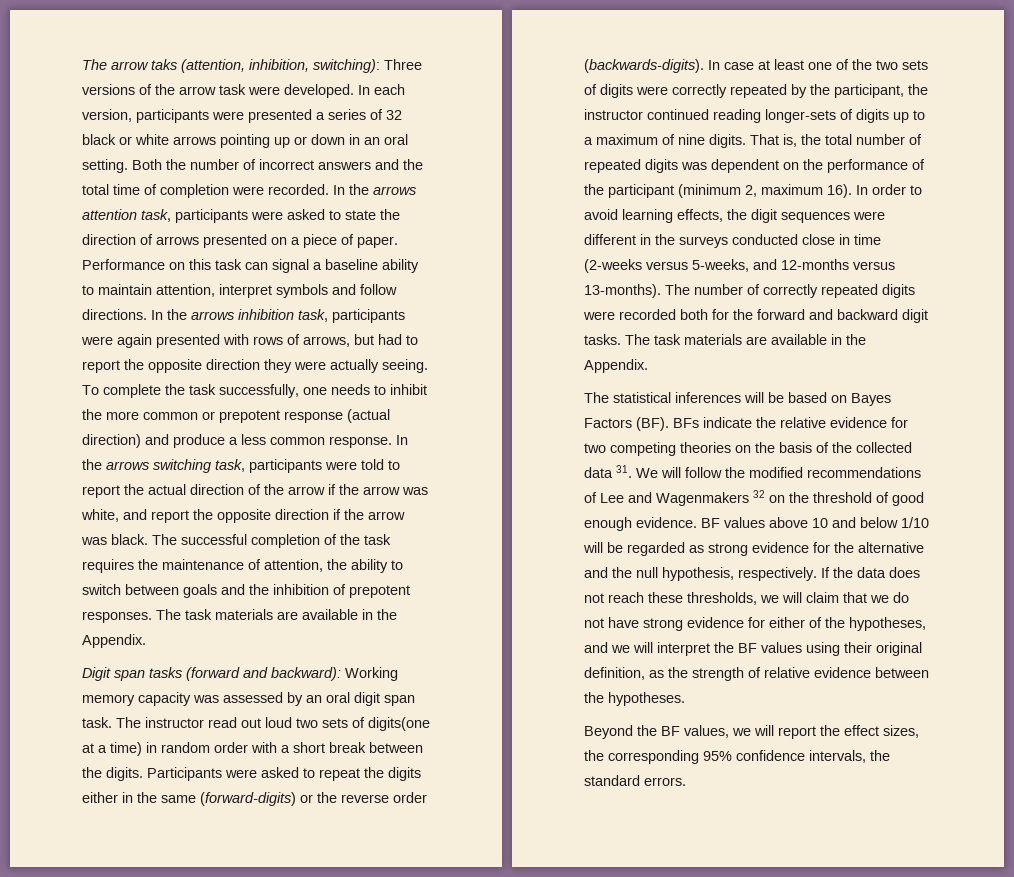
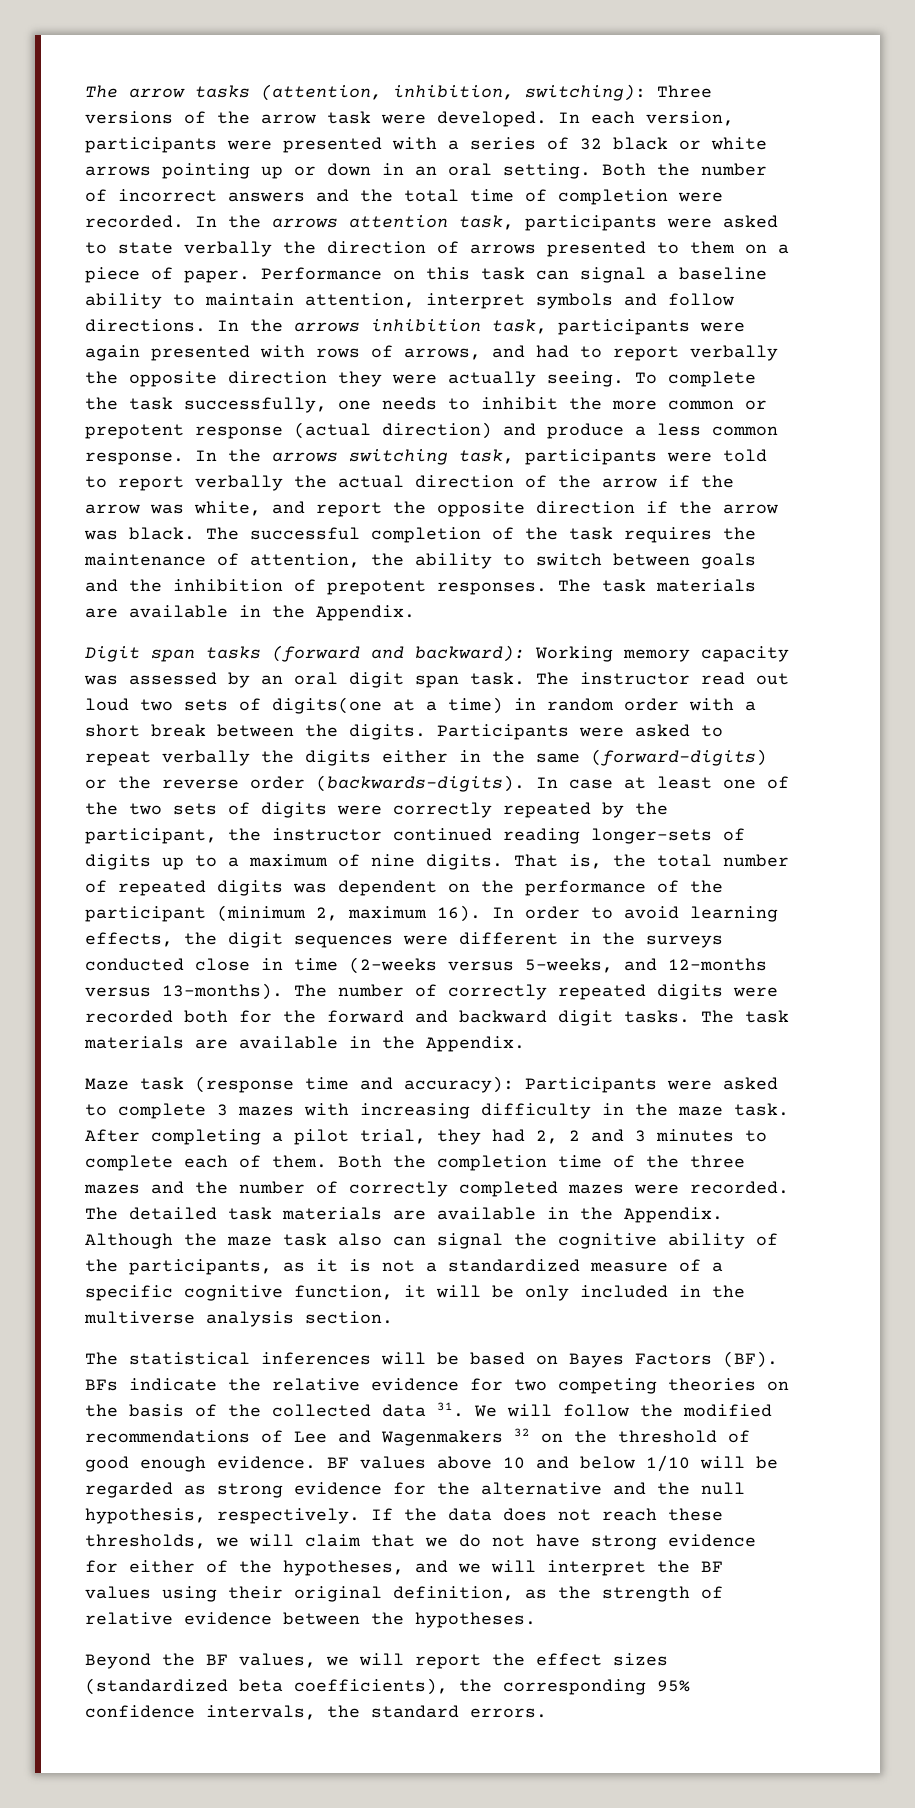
[151,59,177,70] taks -> [195,85,250,98] tasks
(312, 116) none -> [392,137,437,150] with
(376, 215) none -> [184,241,272,257] verbally
(267, 241) none -> [657,241,735,254] to them
[354,334,374,345] but -> [492,345,525,358] and
(120, 366) none -> [690,345,778,361] verbally
(120, 491) none -> [195,475,283,491] verbally
(360, 774) none -> [162,750,250,766] verbally
(648, 366) none -> [85,1076,778,1093] [85,1103,789,1119] [85,1129,767,1145] [85,1155,745,1171] [84,1181,789,1197] [85,1207,723,1223] [85,1233,778,1249] [85,1259,723,1275] [85,1285,745,1301] [84,1311,393,1327] // Maze task (response time and accuracy): Participants were asked to complete 3 mazes with increasing difficulty in the maze task. After completing a pilot trial, they had 2, 2 and 3 minutes to complete each of them. Both the completion time of the three mazes and the number of correctly completed mazes were recorded. The detailed task materials are available in the Appendix. Although the maze task also can signal the cognitive ability of the participants, as it is not a standardized measure of a specific cognitive function, it will be only included in the multiverse analysis section.
[883,725,919,738] sizes, -> [613,1653,668,1666] [85,1678,448,1695] sizes (standardized beta coefficients),

